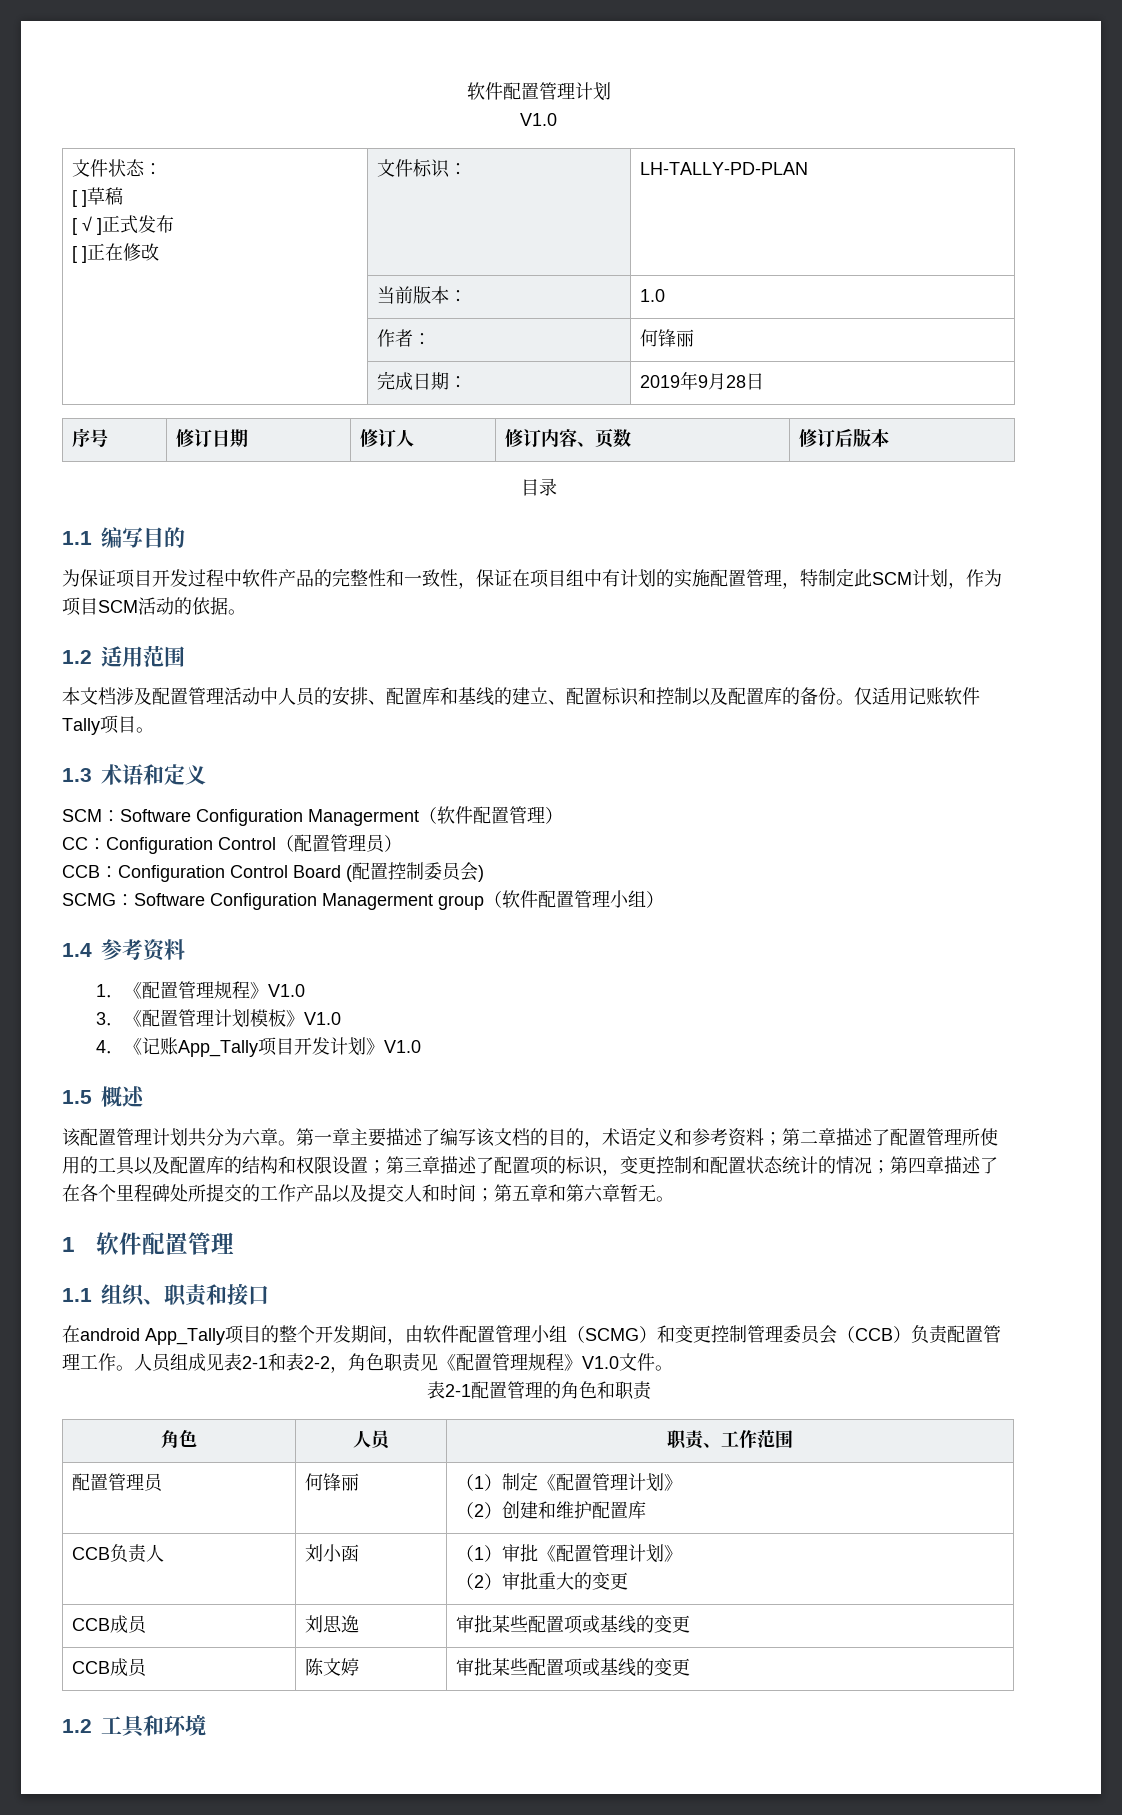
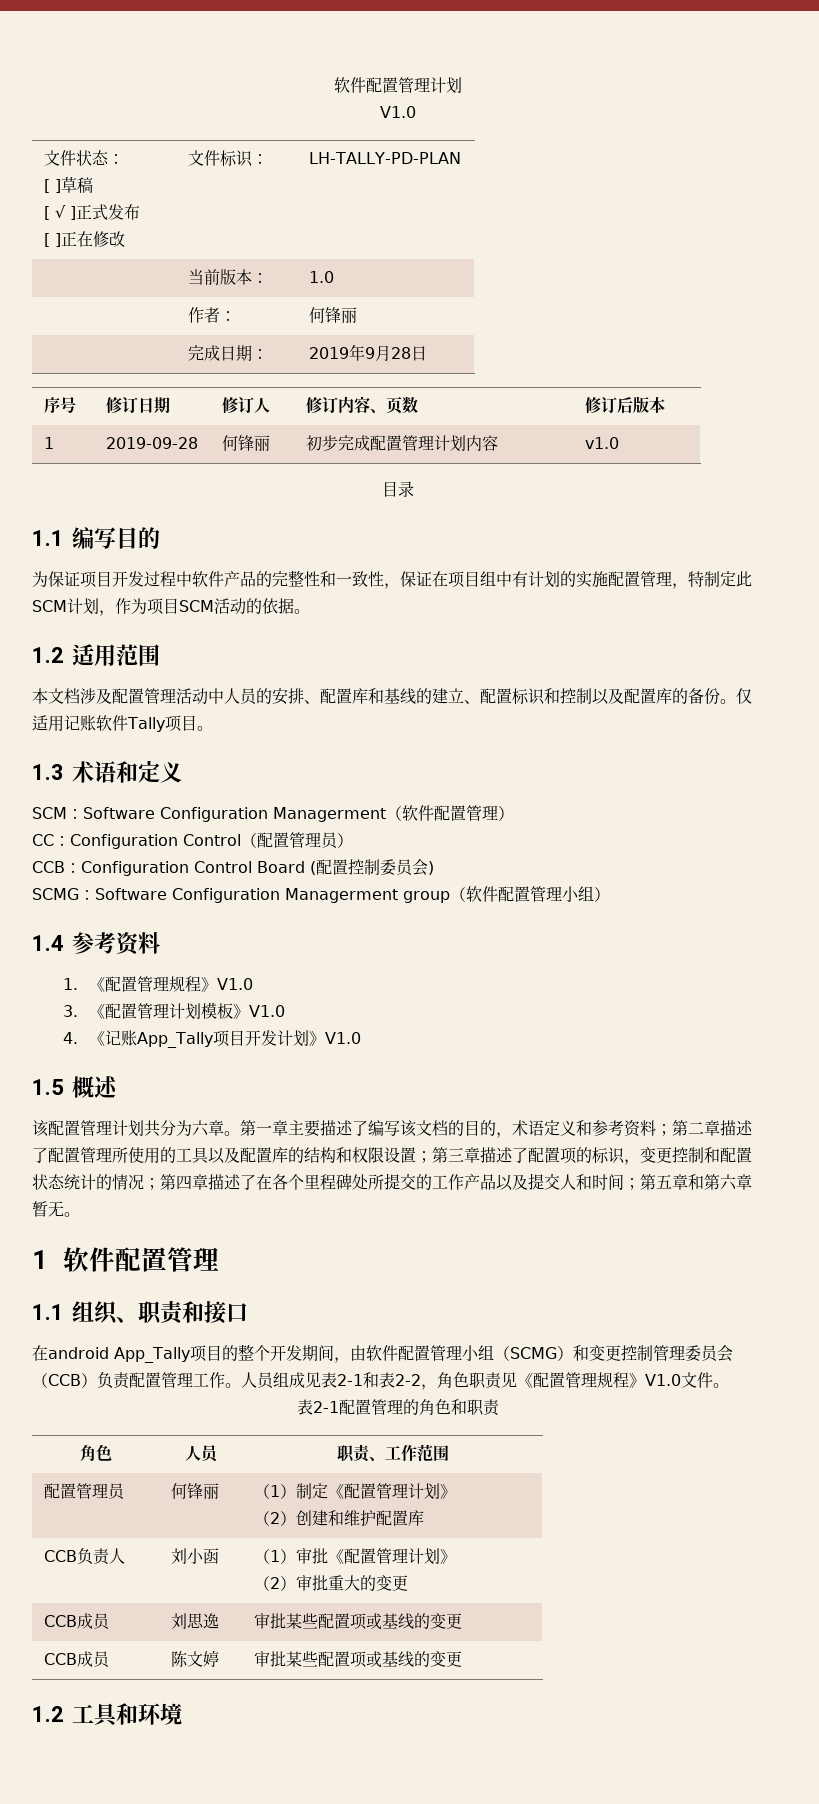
(889, 438) none -> [43,437,54,449] [105,437,198,449] [221,435,270,451] [305,435,498,452] [584,437,619,449] // 1 | 2019-09-28 | 何锋丽 | 初步完成配置管理计划内容 | v1.0

